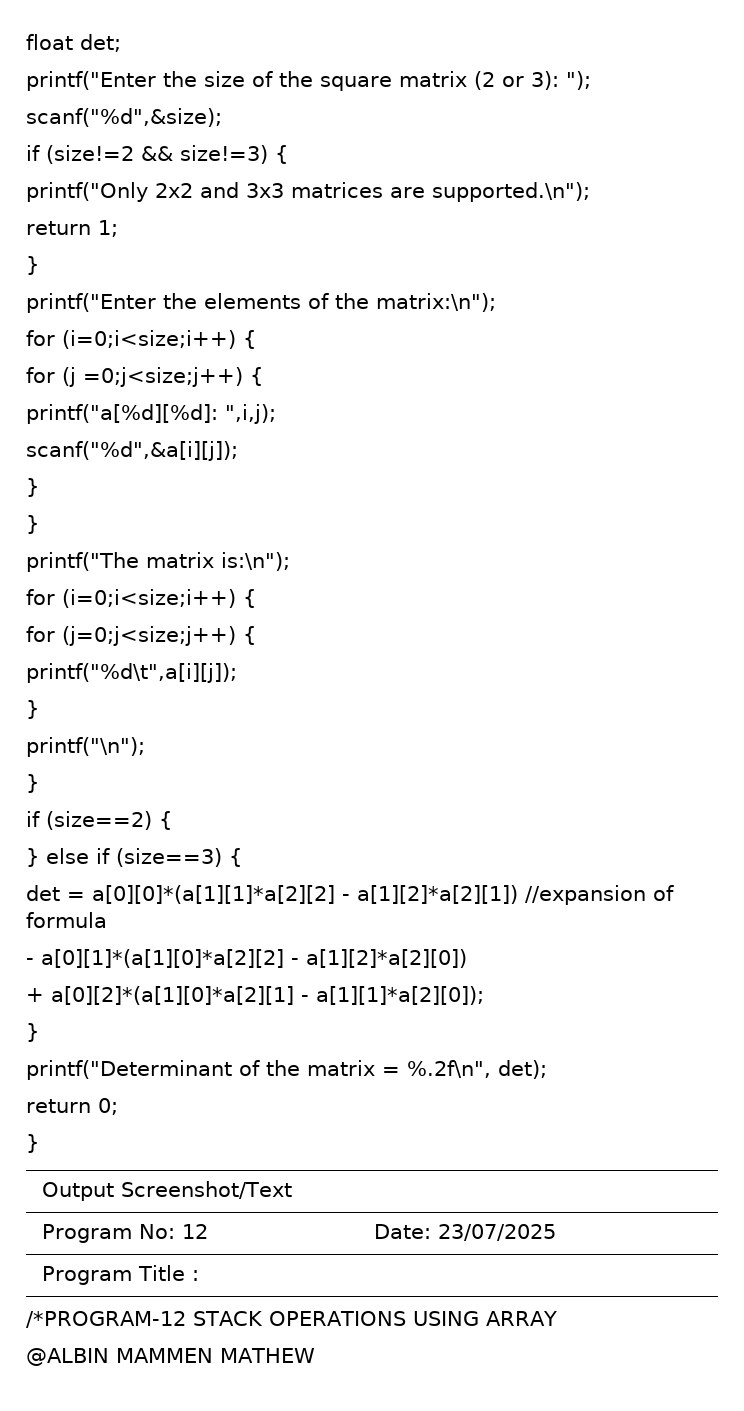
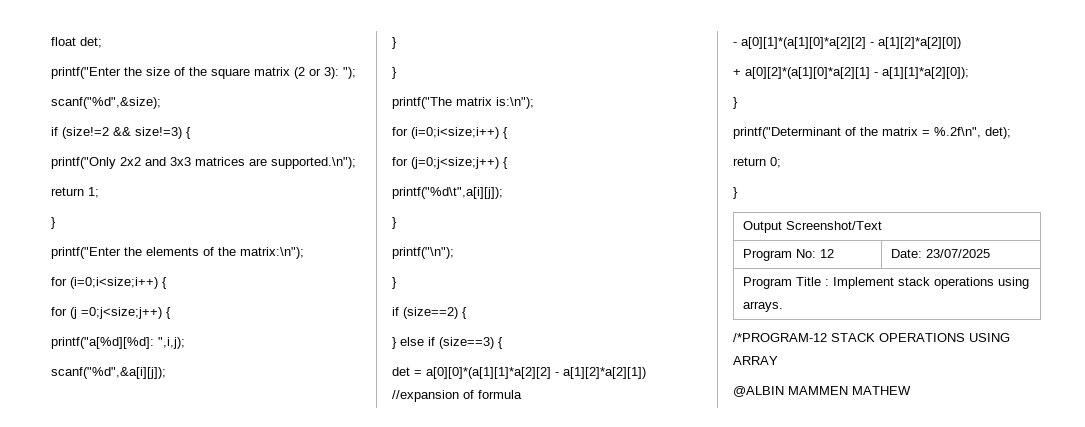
(200, 1275) none -> [833,277,1030,289] [743,301,784,312] Implement stack operations using arrays.

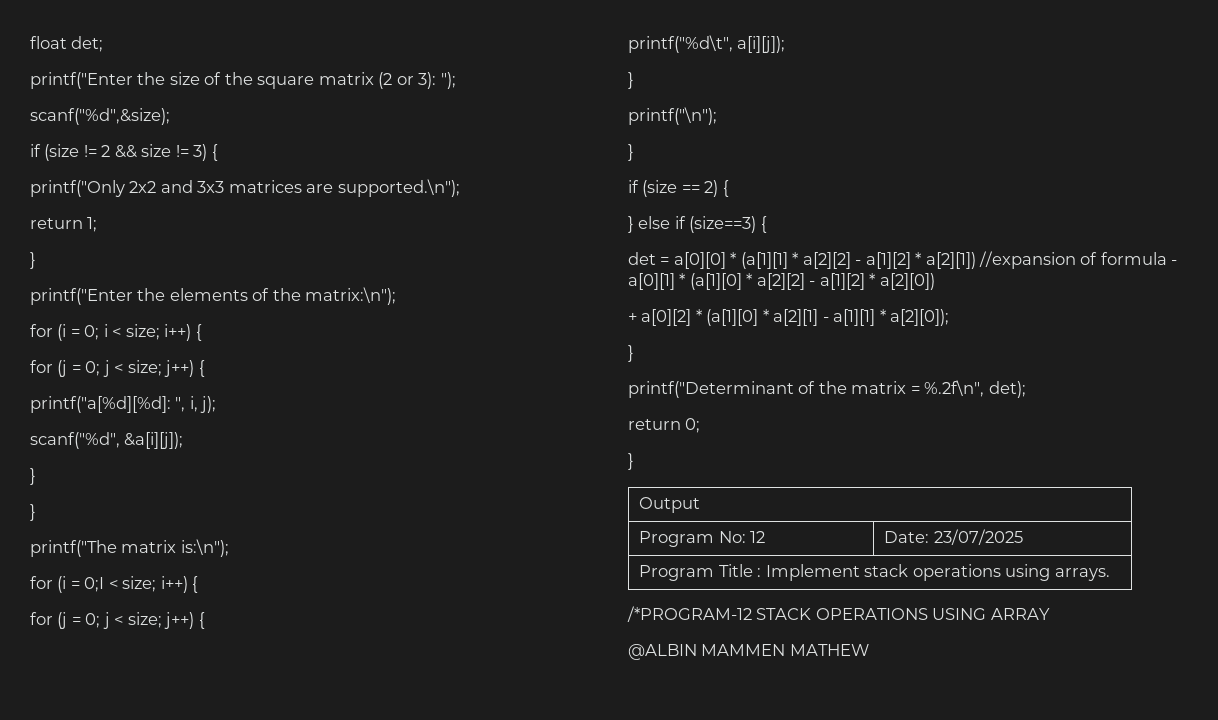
[62,127,182,139] (size!=2 && size!=3) -> [44,144,208,161] (size != 2 && size != 3)
[70,277,167,289] [51,307,171,319] [51,337,185,349] [51,367,166,379] (i=0;i<size;i++) { // for (j =0;j<size;j++) { // printf("a[%d][%d]: ",i,j); // scanf("%d",&a[i][j]); -> [57,324,202,341] [30,360,205,377] [30,396,217,413] [30,432,184,449] (i = 0; i < size; i++) { // for (j = 0; j < size; j++) { // printf("a[%d][%d]: ", i, j); // scanf("%d", &a[i][j]);
[411,127,508,139] [392,157,508,169] [392,187,503,199] (i=0;i<size;i++) { // for (j=0;j<size;j++) { // printf("%d\t",a[i][j]); -> [57,576,199,593] [30,612,205,629] [628,35,786,53] (i = 0;I < size; i++) { // for (j = 0; j < size; j++) { // printf("%d\t", a[i][j]);
[403,307,458,319] (size==2) -> [642,180,719,197] (size == 2)
[426,367,646,379] [392,390,522,402] [733,37,961,49] [733,67,969,79] a[0][0]*(a[1][1]*a[2][2] - a[1][2]*a[2][1]) //expansion of formula // - a[0][1]*(a[1][0]*a[2][2] - a[1][2]*a[2][0]) // + a[0][2]*(a[1][0]*a[2][1] - a[1][1]*a[2][0]); -> [673,251,1178,269] [628,273,935,290] [628,309,950,326] a[0][0] * (a[1][1] * a[2][2] - a[1][2] * a[2][1]) //expansion of formula - a[0][1] * (a[1][0] * a[2][2] - a[1][2] * a[2][0]) // + a[0][2] * (a[1][0] * a[2][1] - a[1][1] * a[2][0]);
[786,221,883,230] Screenshot/Text -> (701, 505) none

